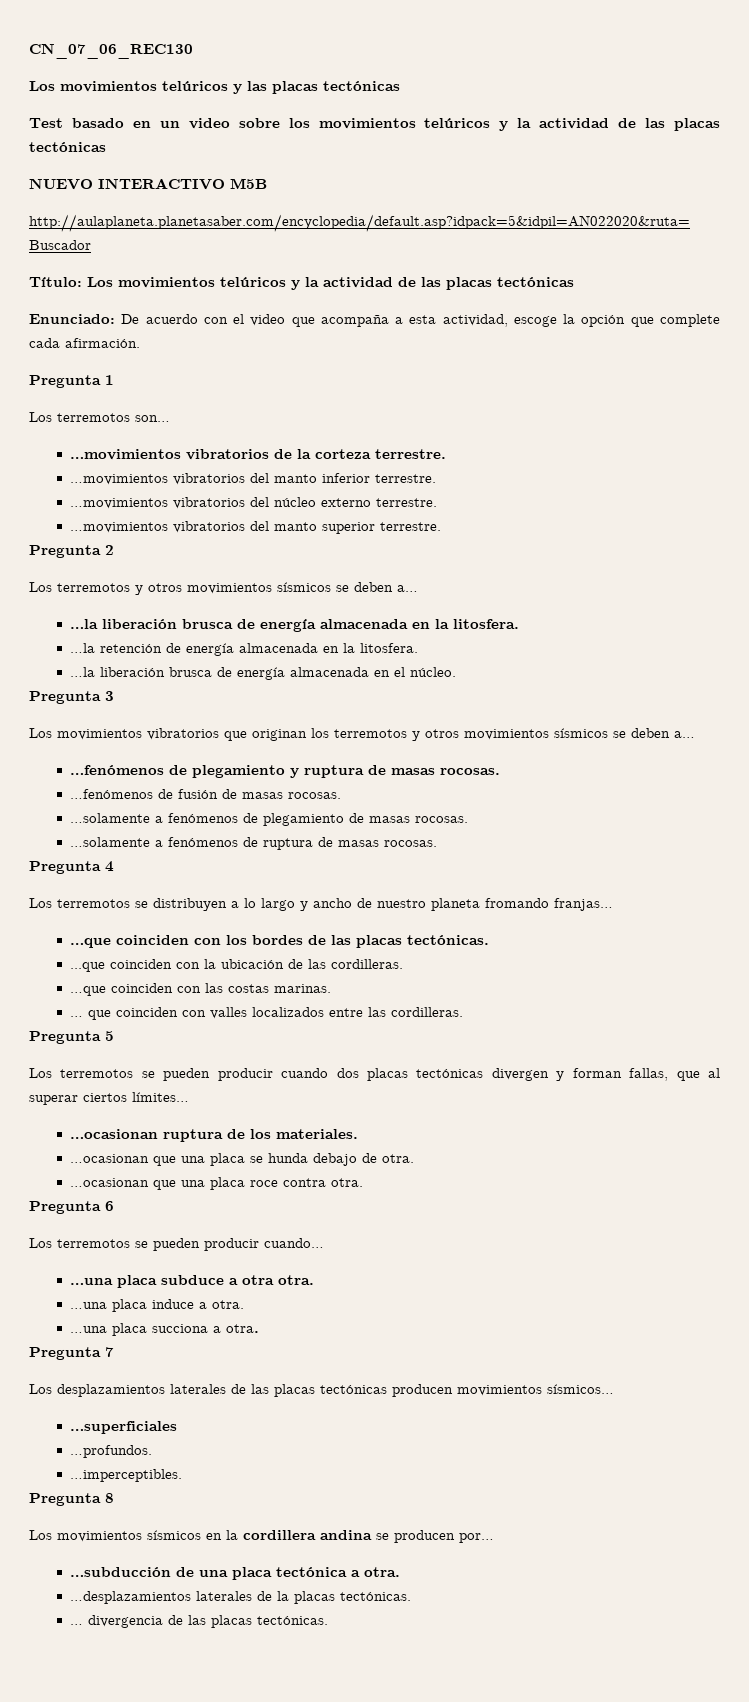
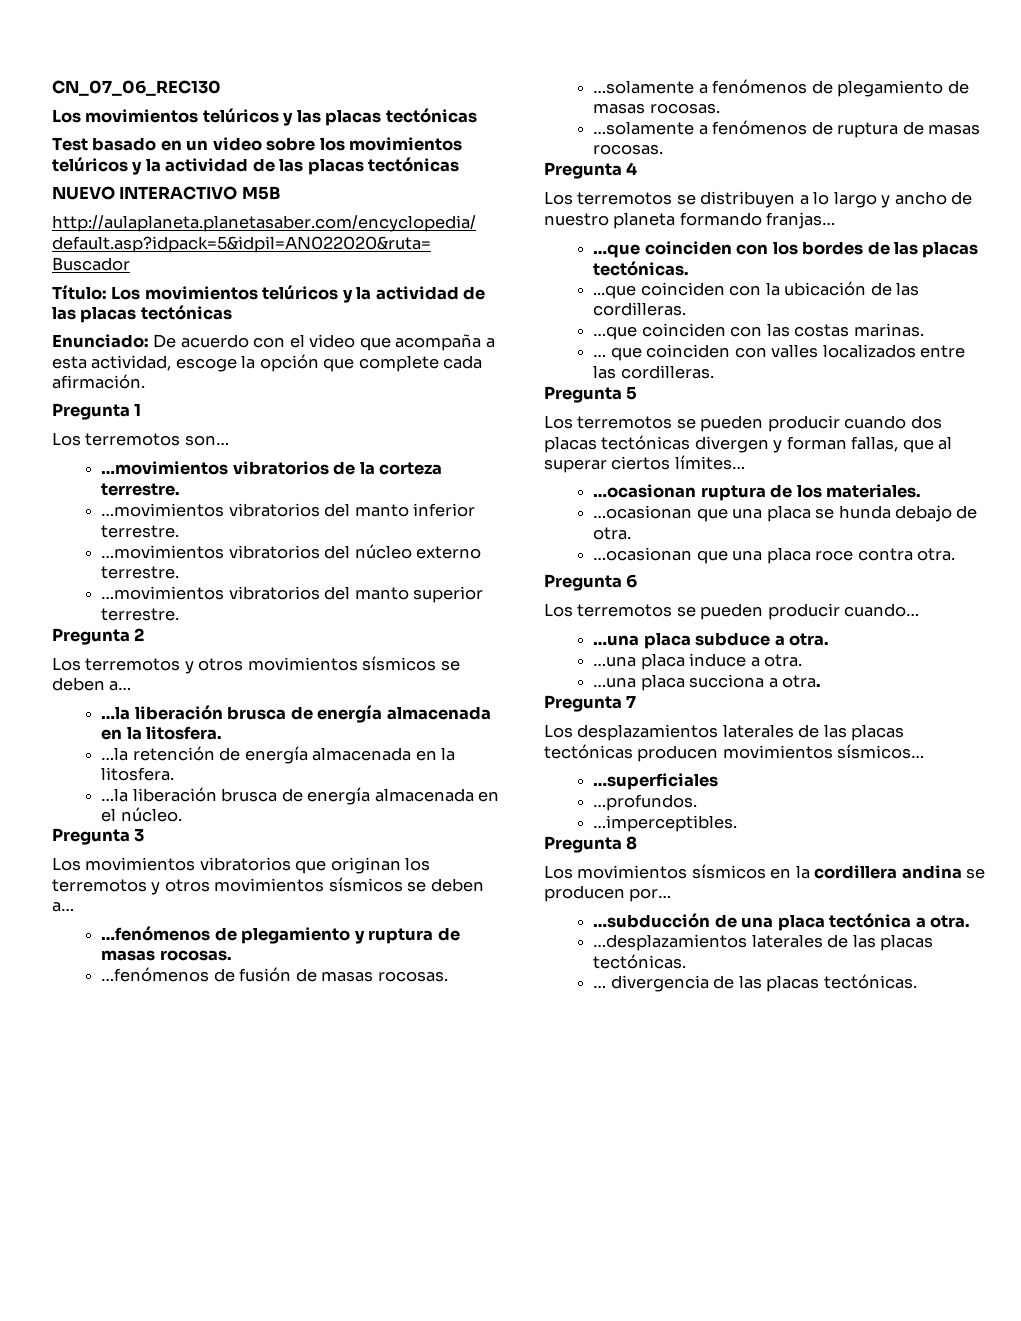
[485,898,549,908] fromando -> [679,212,762,226] formando
[242,1275,275,1285] otra -> (785, 640) none
[277,1591,290,1601] la -> [852,934,876,948] las

